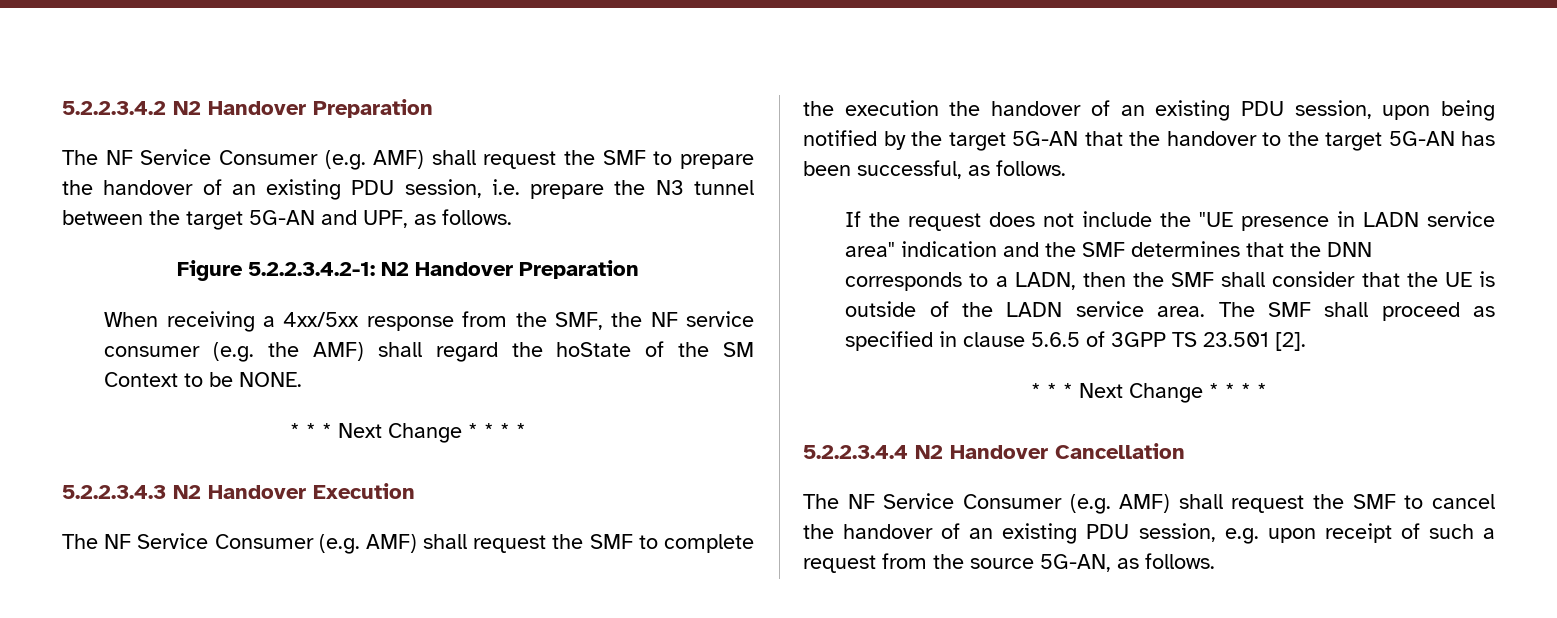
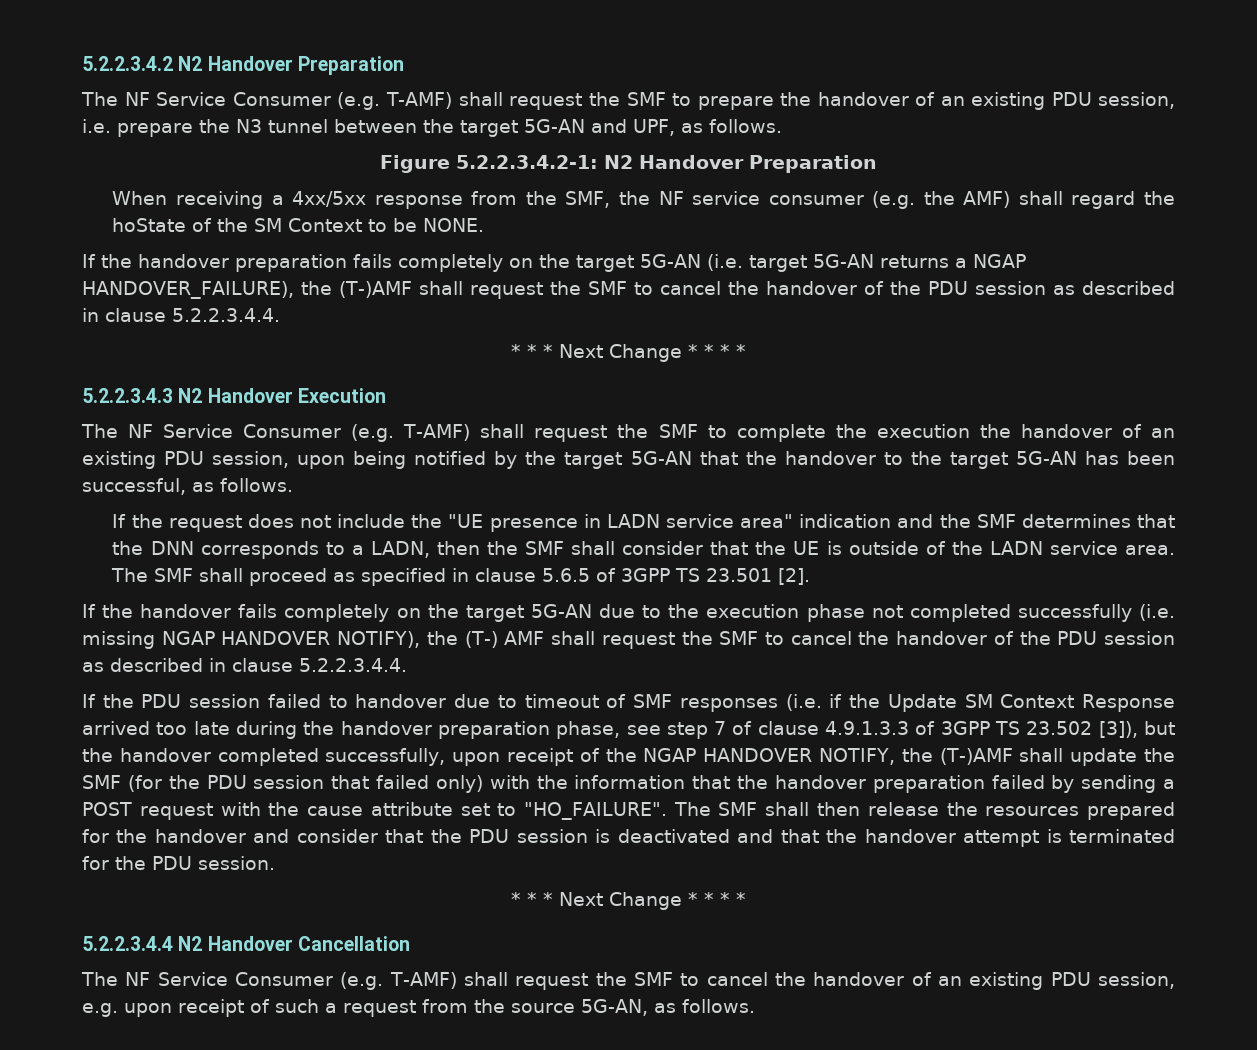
[373,150,425,169] AMF) -> [385,92,453,109] T-AMF)
(303, 379) none -> [82,254,1026,272] [82,281,1175,299] [82,308,280,322] // If the handover preparation fails completely on the target 5G-AN (i.e. target 5G-AN returns a NGAP HANDOVER_FAILURE), the (T-)AMF shall request the SMF to cancel the handover of the PDU session as described in clause 5.2.2.3.4.4.
[365,534,417,553] AMF) -> [403,424,471,441] T-AMF)
(1307, 341) none -> [82,604,1175,622] [82,631,1176,649] [82,658,407,672] [82,694,1176,712] [82,721,1175,739] [82,748,1176,766] [82,775,1176,793] [82,802,1175,820] [82,829,1176,847] [82,856,275,870] // If the handover fails completely on the target 5G-AN due to the execution phase not completed successfully (i.e. missing NGAP HANDOVER NOTIFY), the (T-) AMF shall request the SMF to cancel the handover of the PDU session as described in clause 5.2.2.3.4.4. // If the PDU session failed to handover due to timeout of SMF responses (i.e. if the Update SM Context Response arrived too late during the handover preparation phase, see step 7 of clause 4.9.1.3.3 of 3GPP TS 23.502 [3]), but the handover completed successfully, upon receipt of the NGAP HANDOVER NOTIFY, the (T-)AMF shall update the SMF (for the PDU session that failed only) with the information that the handover preparation failed by sending a POST request with the cause attribute set to "HO_FAILURE". The SMF shall then release the resources prepared for the handover and consider that the PDU session is deactivated and that the handover attempt is terminated for the PDU session.
[1119,494,1171,513] AMF) -> [389,972,457,989] T-AMF)

